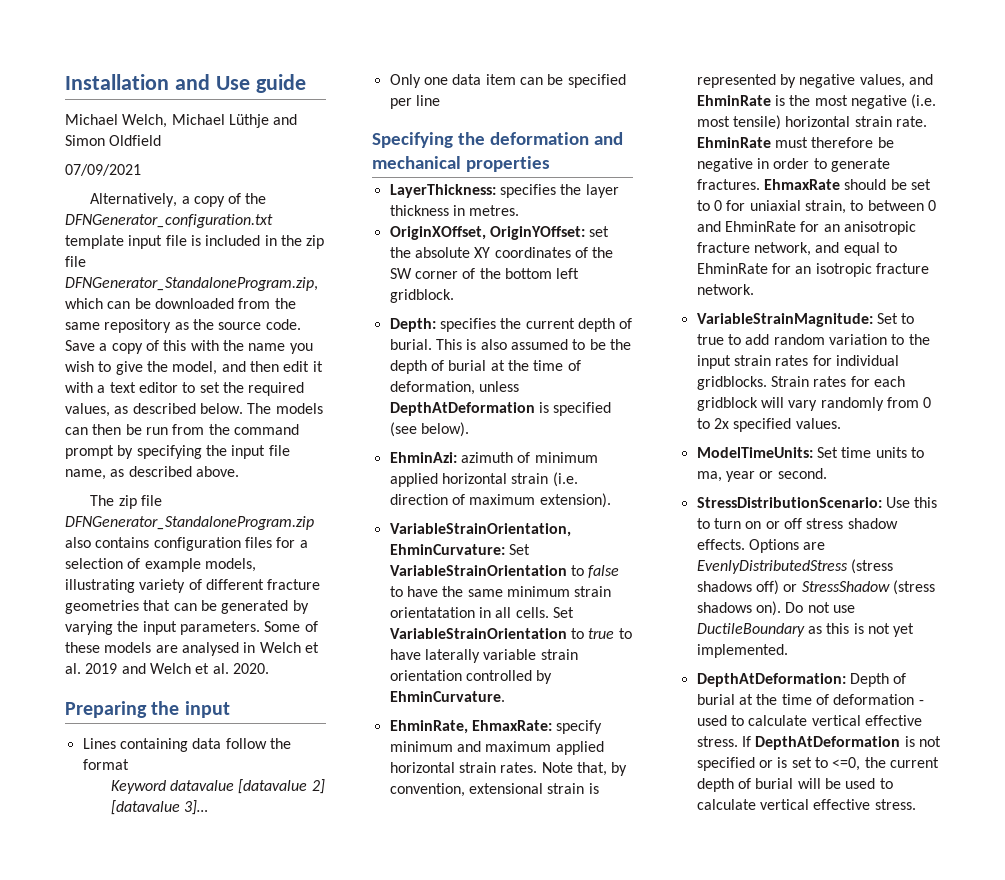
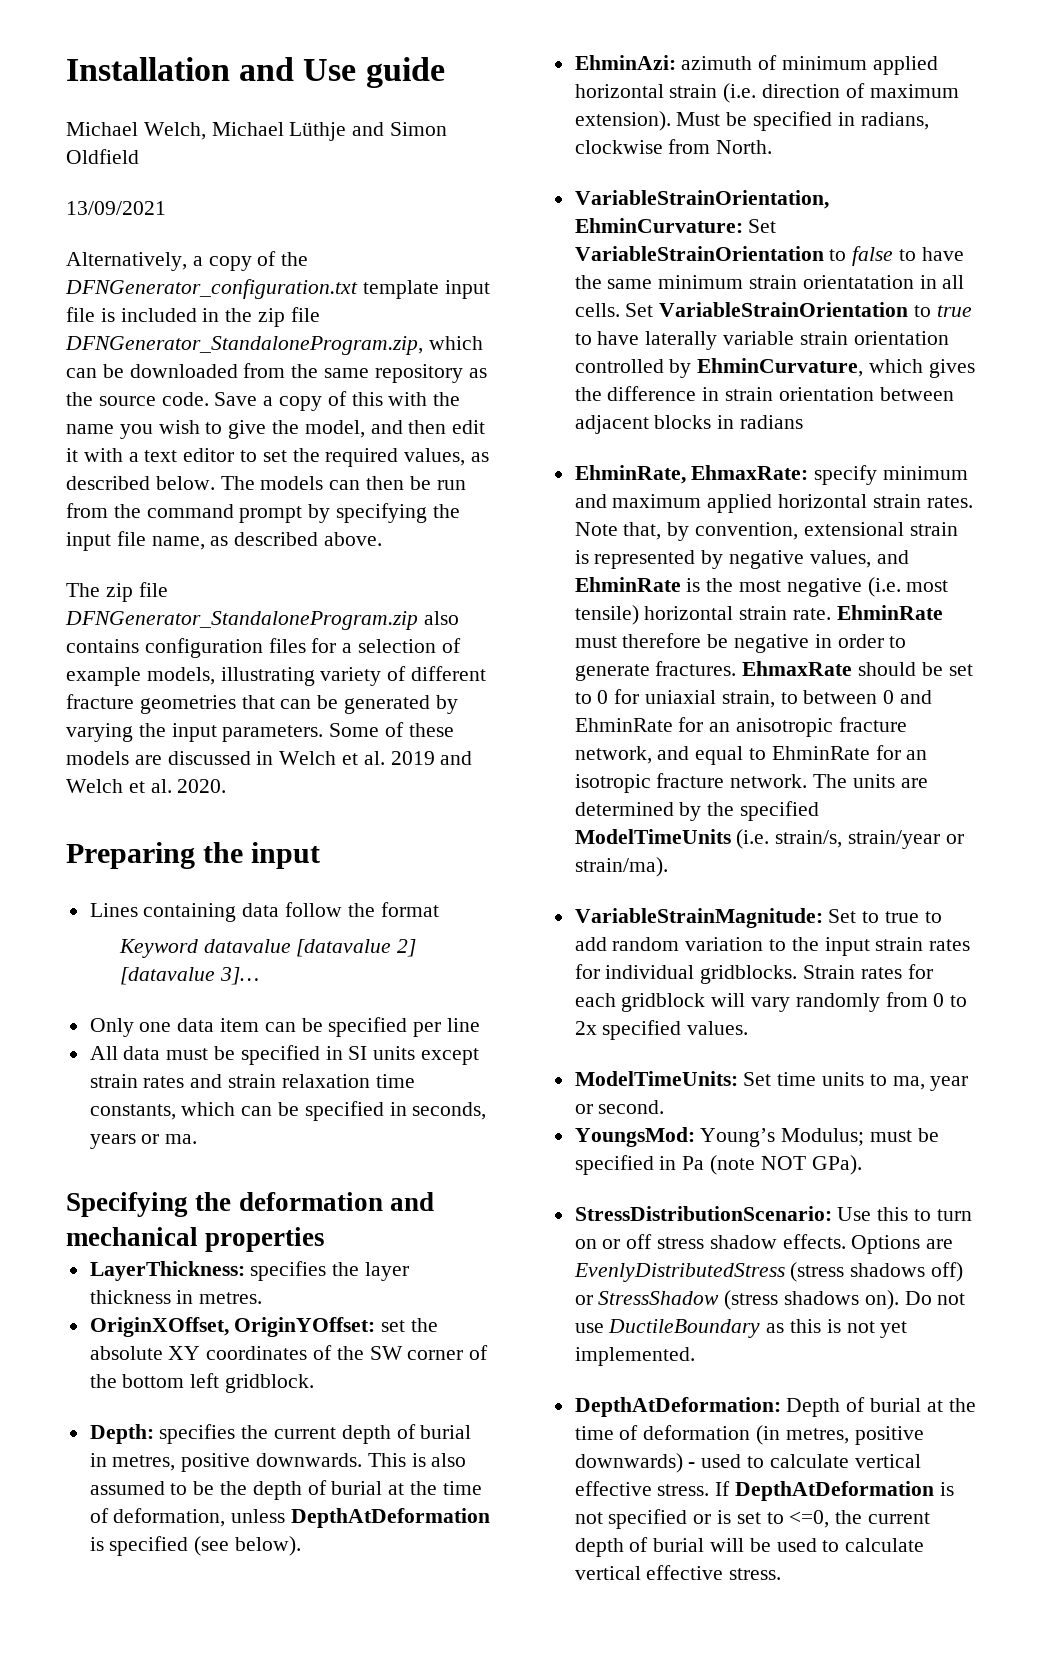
[65,164,141,176] 07/09/2021 -> [66,201,166,215] 13/09/2021
[181,642,239,656] analysed -> [167,751,251,765] discussed
(440, 100) none -> [89,1045,480,1065] [89,1074,415,1088] [89,1101,487,1121] [89,1134,198,1149] // All data must be specified in SI units except strain rates and strain relaxation time constants, which can be specified in seconds, years or ma.
[389,339,432,350] burial. -> [420,1425,472,1439] [89,1453,363,1472] burial in metres, positive downwards.
(611, 500) none -> [676,111,929,131] [574,139,773,154] Must be specified in radians, clockwise from North.
[389,691,505,702] EhminCurvature. -> [697,358,975,378] [574,386,954,401] [574,415,804,434] EhminCurvature, which gives the difference in strain orientation between adjacent blocks in radians
(754, 289) none -> [813,774,928,788] [574,801,820,821] [574,829,964,849] [574,857,668,877] The units are determined by the specified ModelTimeUnits (i.e. strain/s, strain/year or strain/ma).
(827, 473) none -> [574,1127,939,1147] [574,1155,862,1175] // YoungsMod: Young’s Modulus; must be specified in Pa (note NOT GPa).
(915, 699) none -> [756,1425,924,1445] [574,1453,683,1473] (in metres, positive downwards)

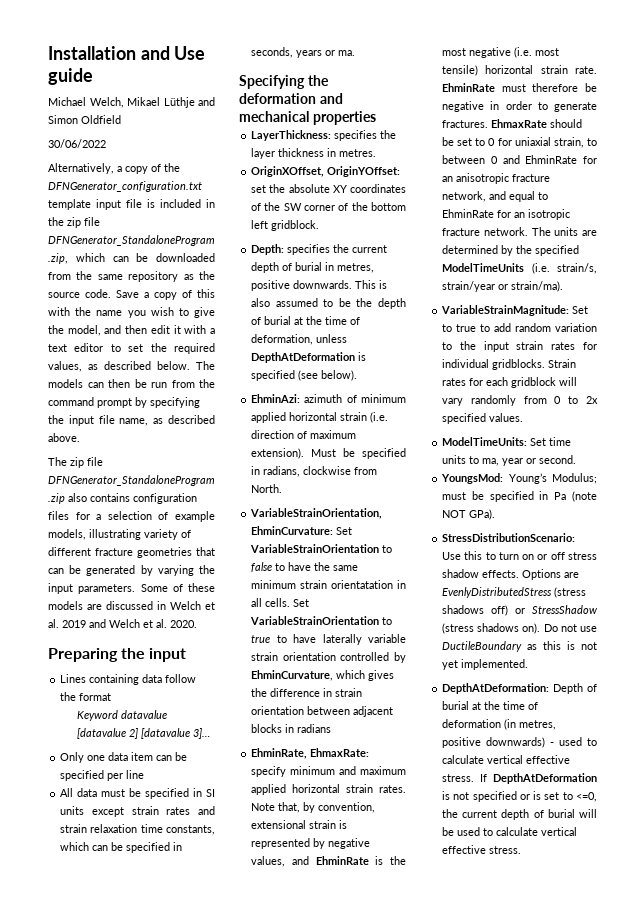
[211,122,284,136] Michael -> [127,97,160,106] Mikael
[66,201,166,215] 13/09/2021 -> [48,139,106,148] 30/06/2022

